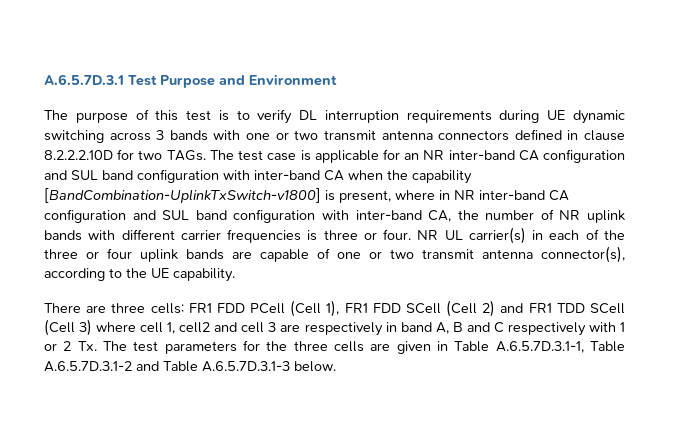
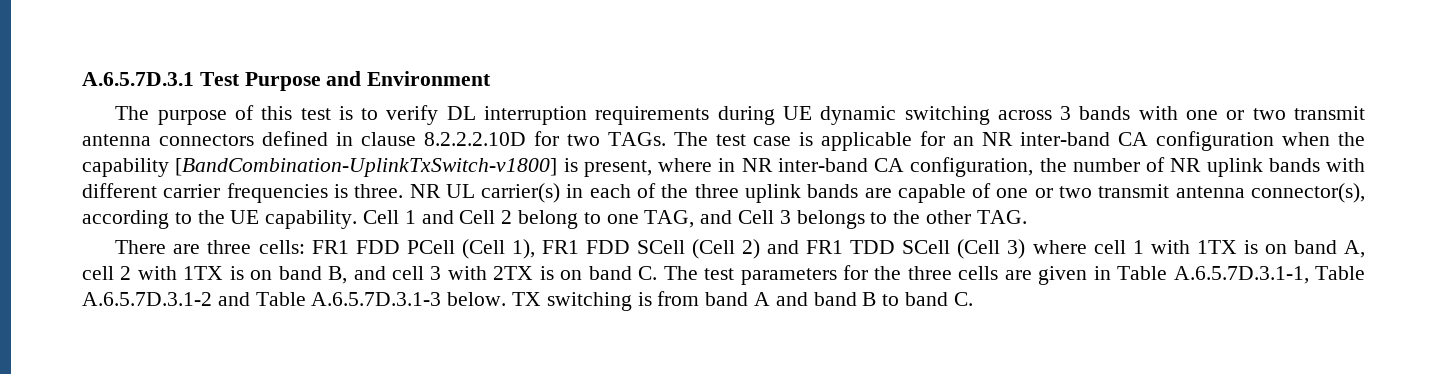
[44,169,344,183] and SUL band configuration with inter-band CA -> (1275, 141) none
[44,209,452,223] configuration and SUL band configuration with inter-band CA, -> [910,157,1034,177] configuration,
[323,229,412,240] three or four. -> [354,184,404,198] three.
[86,248,132,259] or four -> (739, 191) none
(235, 275) none -> [363,210,1027,229] Cell 1 and Cell 2 belong to one TAG, and Cell 3 belongs to the other TAG.
[167,322,625,336] [44,341,97,351] 1, cell2 and cell 3 are respectively in band A, B and C respectively with 1 or 2 Tx. -> [1132,240,1366,258] [82,266,658,284] 1 with 1TX is on band A, cell 2 with 1TX is on band B, and cell 3 with 2TX is on band C.
(336, 366) none -> [512,291,973,311] TX switching is from band A and band B to band C.

